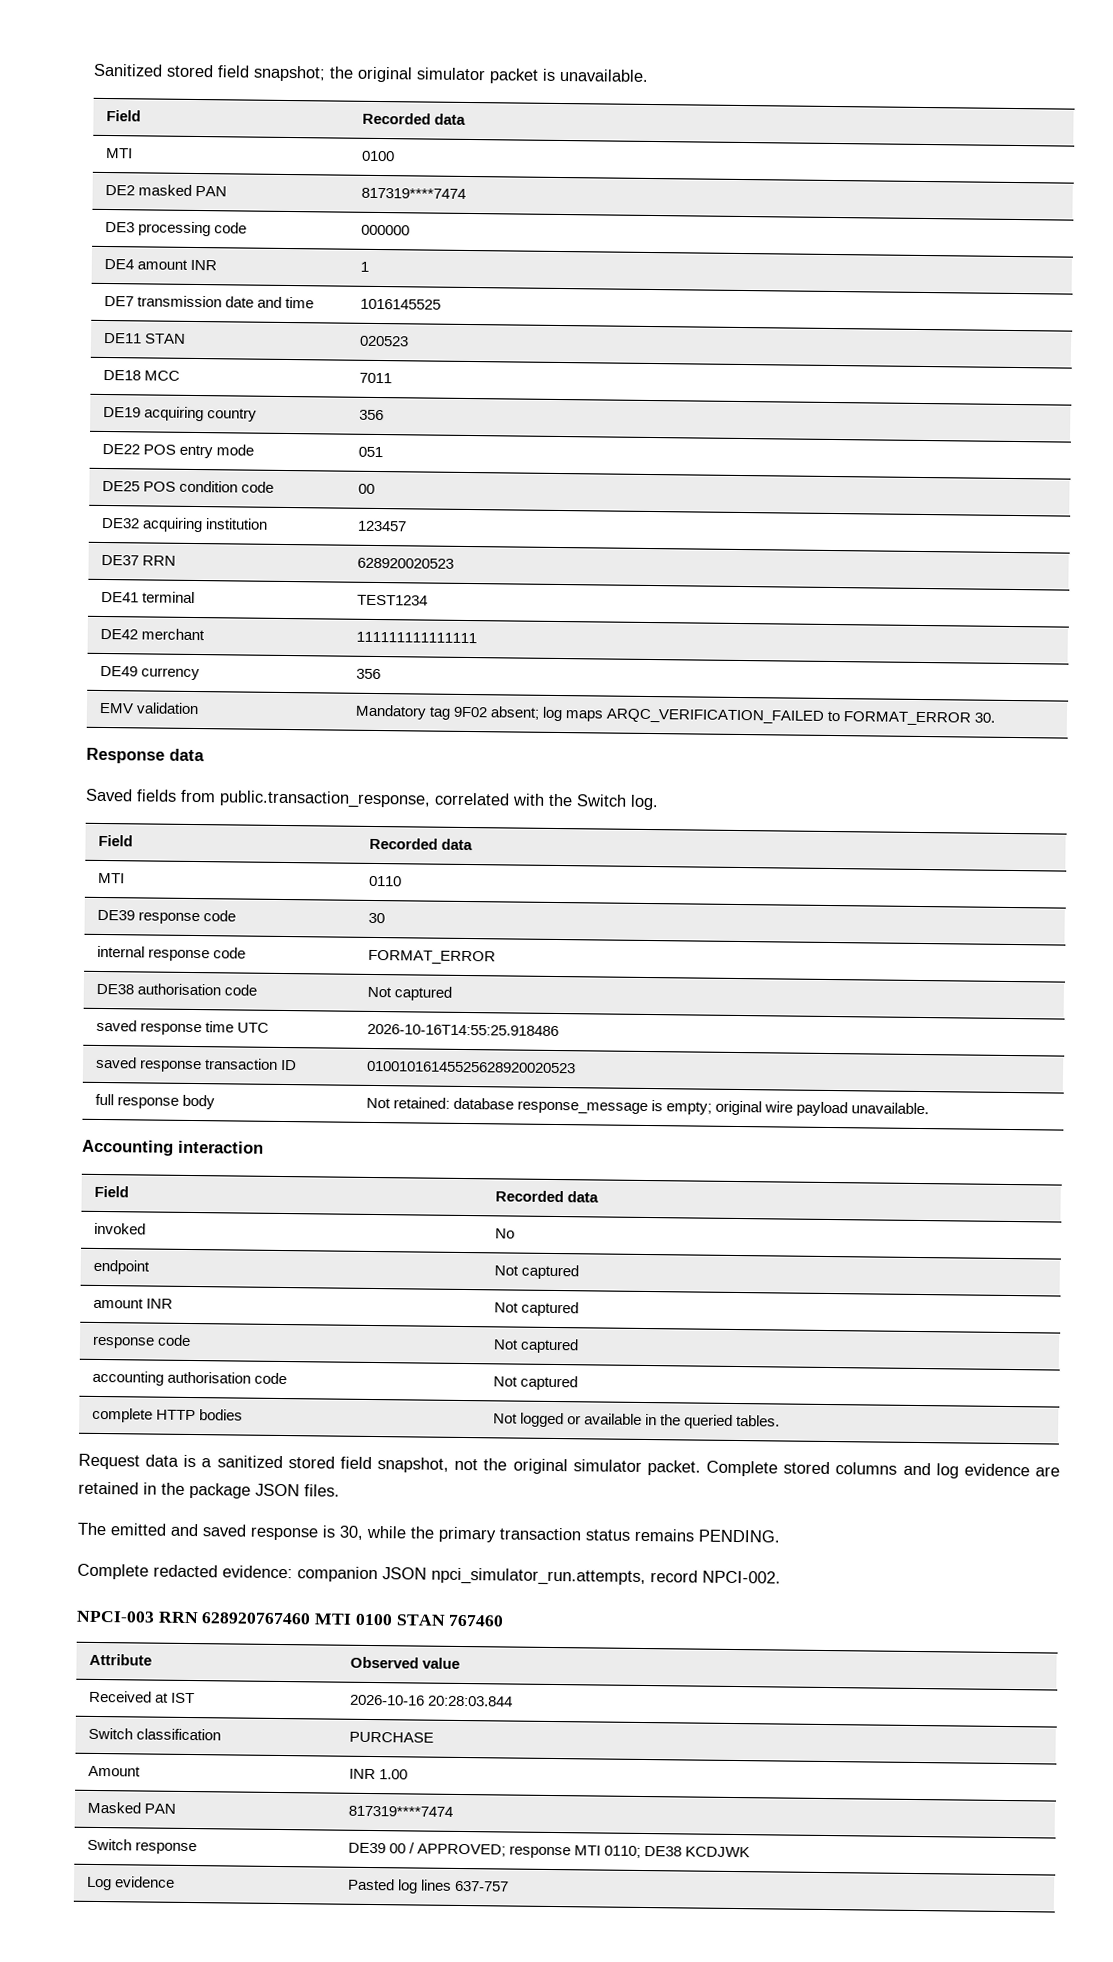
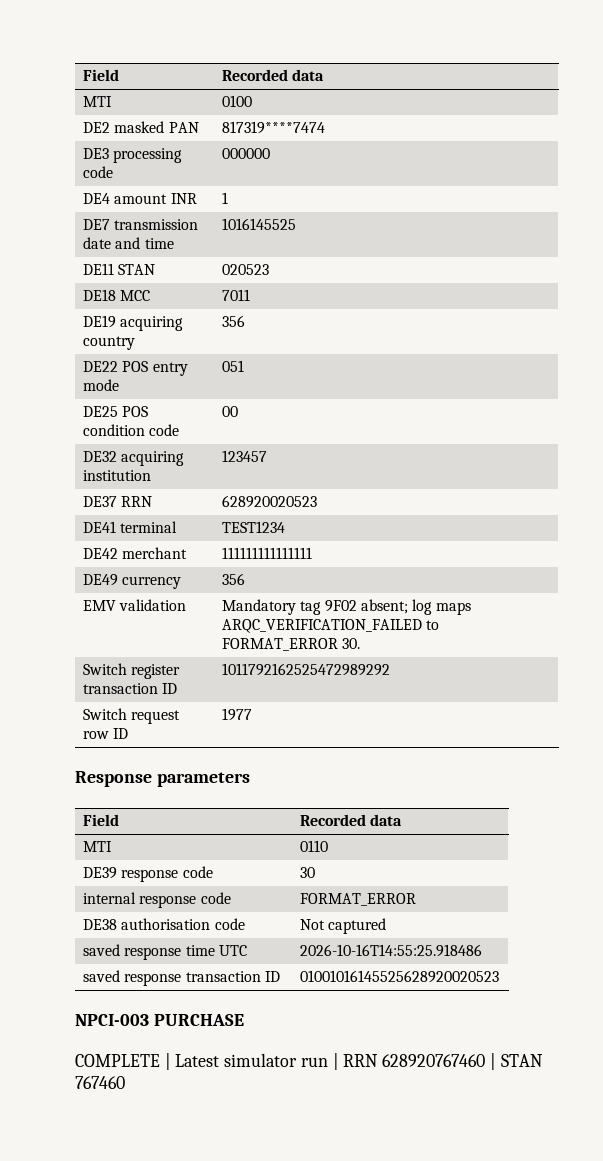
[93,63,649,84] Sanitized stored field snapshot; the original simulator packet is unavailable. // -> (82, 75) none
[86,747,205,764] [85,788,659,811] // Response data // Saved fields from public.transaction_response, correlated with the Switch log. -> [82,663,181,679] [82,683,178,694] [221,663,390,676] [82,708,181,724] [82,728,129,739] [221,708,252,721] [75,771,250,787] // Switch register transaction ID | 1011792162525472989292 // Switch request row ID | 1977 // Response parameters
[94,1093,215,1110] [365,1097,929,1117] [82,1139,264,1156] [93,1185,129,1198] [494,1190,599,1203] [93,1222,146,1235] [494,1228,515,1239] [92,1259,150,1275] [493,1264,579,1280] [92,1297,173,1309] [493,1301,579,1317] [91,1334,191,1349] [492,1338,579,1354] [91,1370,287,1386] [492,1375,578,1391] [91,1407,243,1423] [492,1412,780,1429] [78,1453,1060,1479] [78,1481,340,1499] [77,1522,780,1543] [77,1563,781,1587] [76,1610,505,1627] [88,1653,152,1666] [349,1656,460,1669] [88,1690,195,1704] [349,1694,513,1707] [87,1727,221,1741] [348,1731,434,1743] [87,1765,141,1777] [348,1768,408,1780] [86,1801,176,1814] [347,1805,453,1817] [86,1838,197,1855] [347,1842,750,1859] [85,1876,175,1891] [346,1878,509,1894] // full response body | Not retained: database response_message is empty; original wire payload unavailable. // Accounting interaction // Field | Recorded data // invoked | No // endpoint | Not captured // amount INR | Not captured // response code | Not captured // accounting authorisation code | Not captured // complete HTTP bodies | Not logged or available in the queried tables. // Request data is a sanitized stored field snapshot, not the original simulator packet. Complete stored columns and log evidence are retained in the package JSON files. // The emitted and saved response is 30, while the primary transaction status remains PENDING. // Complete redacted evidence: companion JSON npci_simulator_run.attempts, record NPCI-002. // NPCI-003 RRN 628920767460 MTI 0100 STAN 767460 // Attribute | Observed value // Received at IST | 2026-10-16 20:28:03.844 // Switch classification | PURCHASE // Amount | INR 1.00 // Masked PAN | 817319****7474 // Switch response | DE39 00 / APPROVED; response MTI 0110; DE38 KCDJWK // Log evidence | Pasted log lines 637-757 -> [75,1014,244,1026] [75,1053,543,1070] [75,1076,125,1089] // NPCI-003 PURCHASE // COMPLETE | Latest simulator run | RRN 628920767460 | STAN 767460

